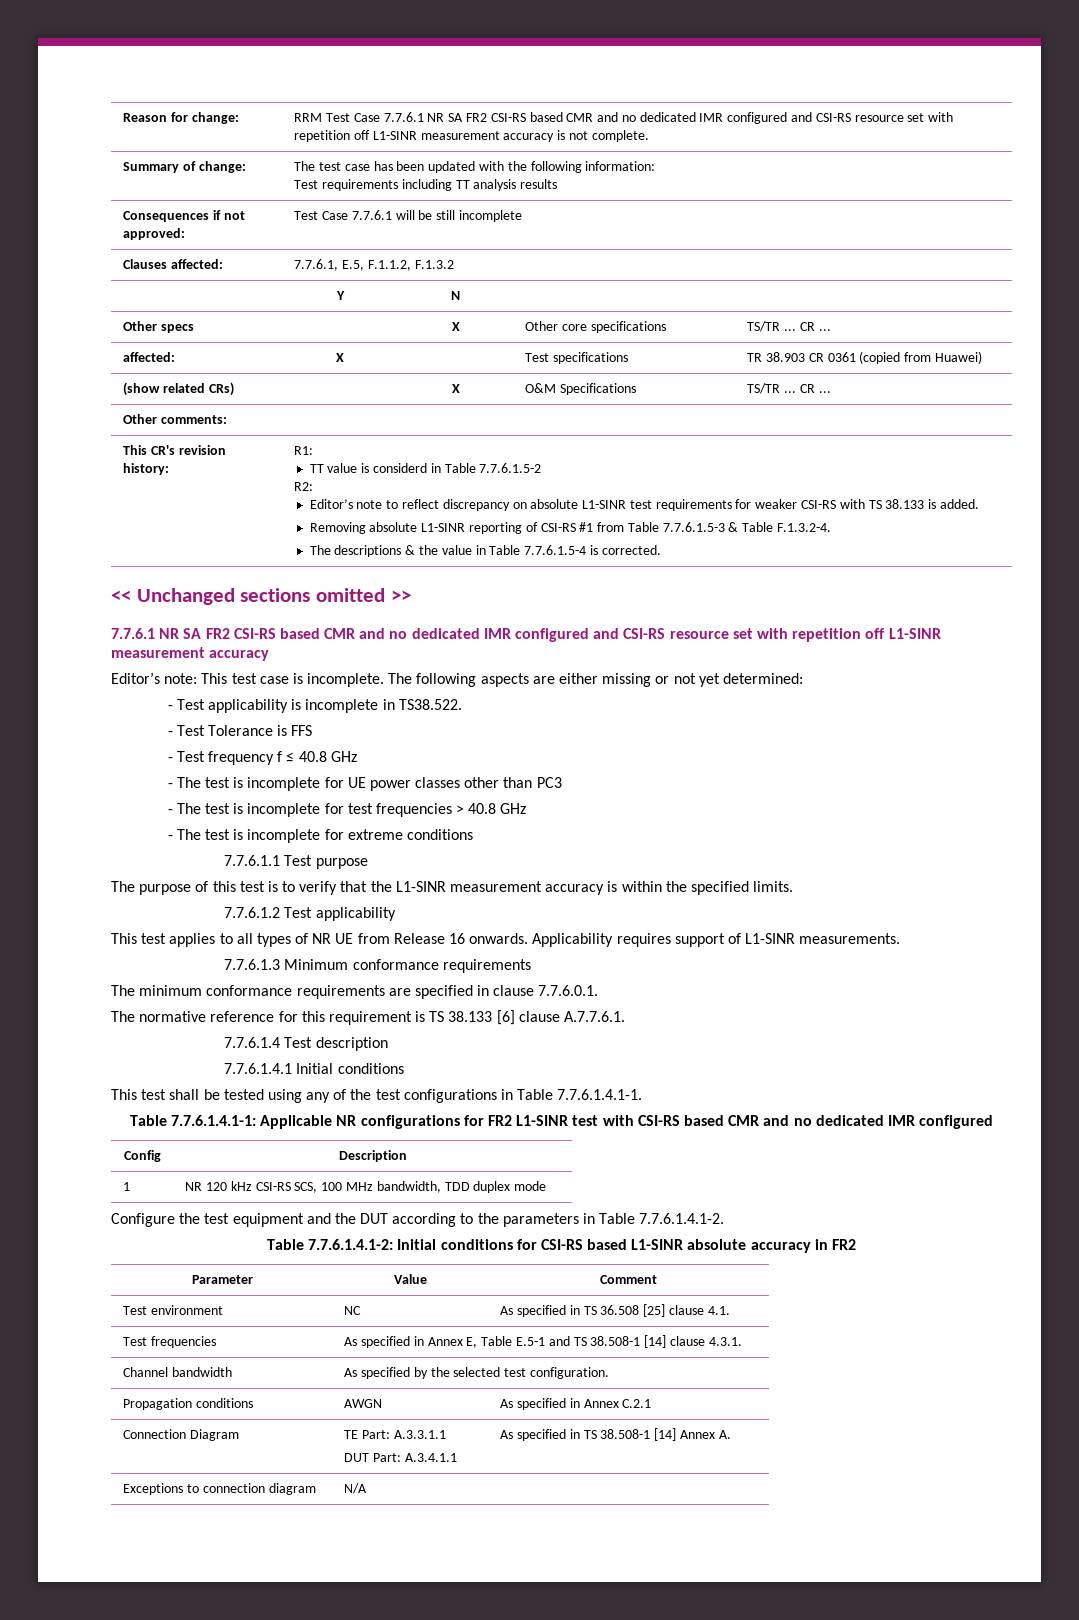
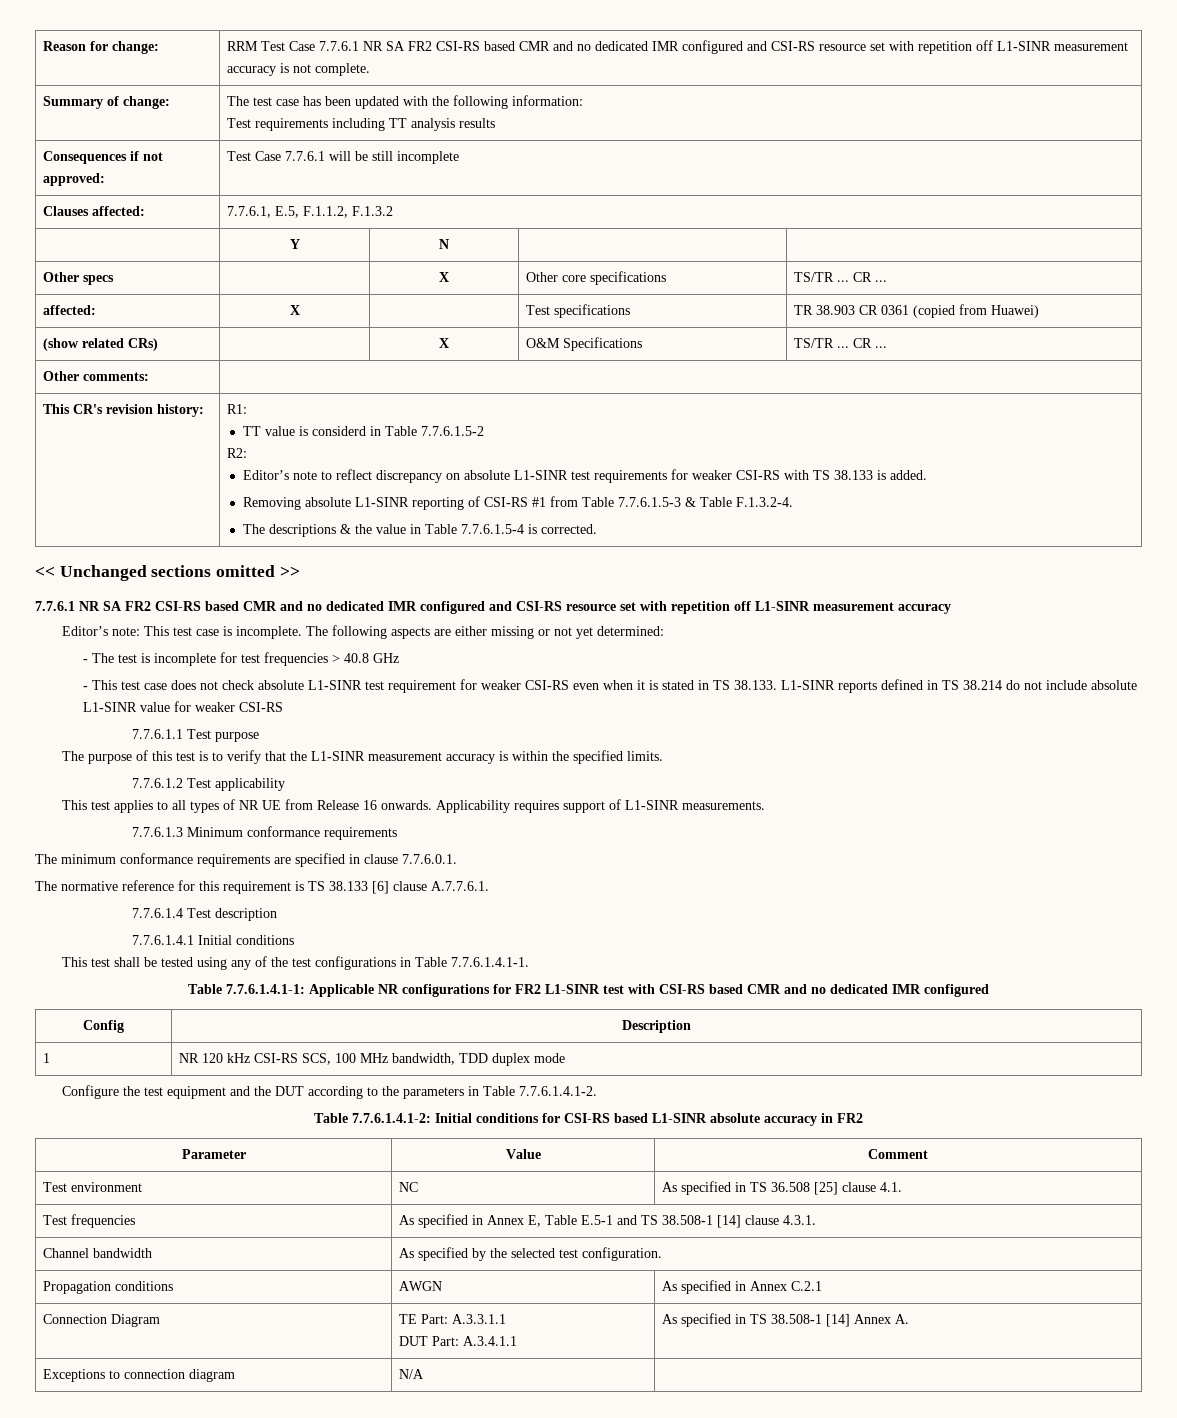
[167,699,462,713] [167,725,313,736] [167,751,357,765] [167,777,562,791] // - Test applicability is incomplete in TS38.522. // - Test Tolerance is FFS // - Test frequency f ≤ 40.8 GHz // - The test is incomplete for UE power classes other than PC3 -> (665, 631) none
[176,829,473,843] The test is incomplete for extreme conditions -> [92,679,1138,693] [83,701,284,712] This test case does not check absolute L1-SINR test requirement for weaker CSI-RS even when it is stated in TS 38.133. L1-SINR reports defined in TS 38.214 do not include absolute L1-SINR value for weaker CSI-RS

